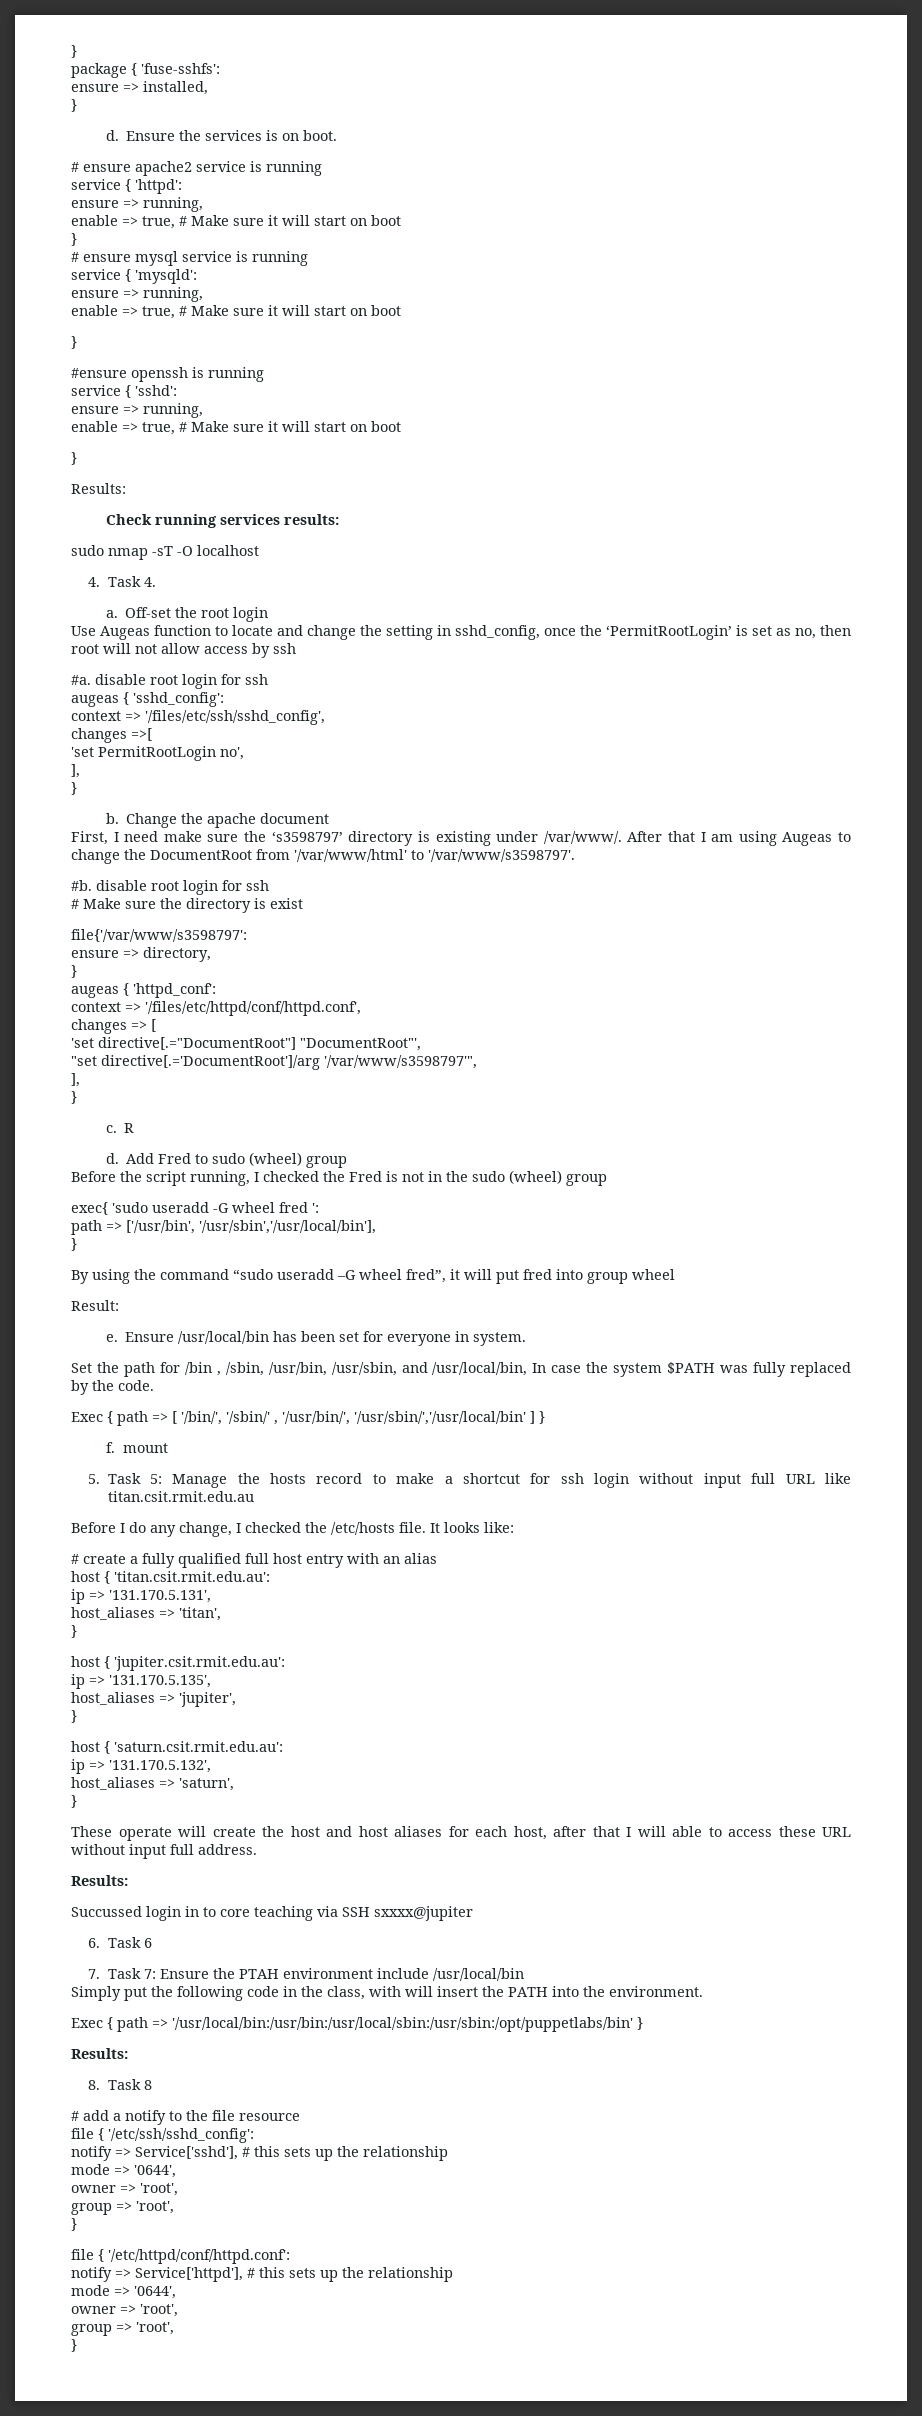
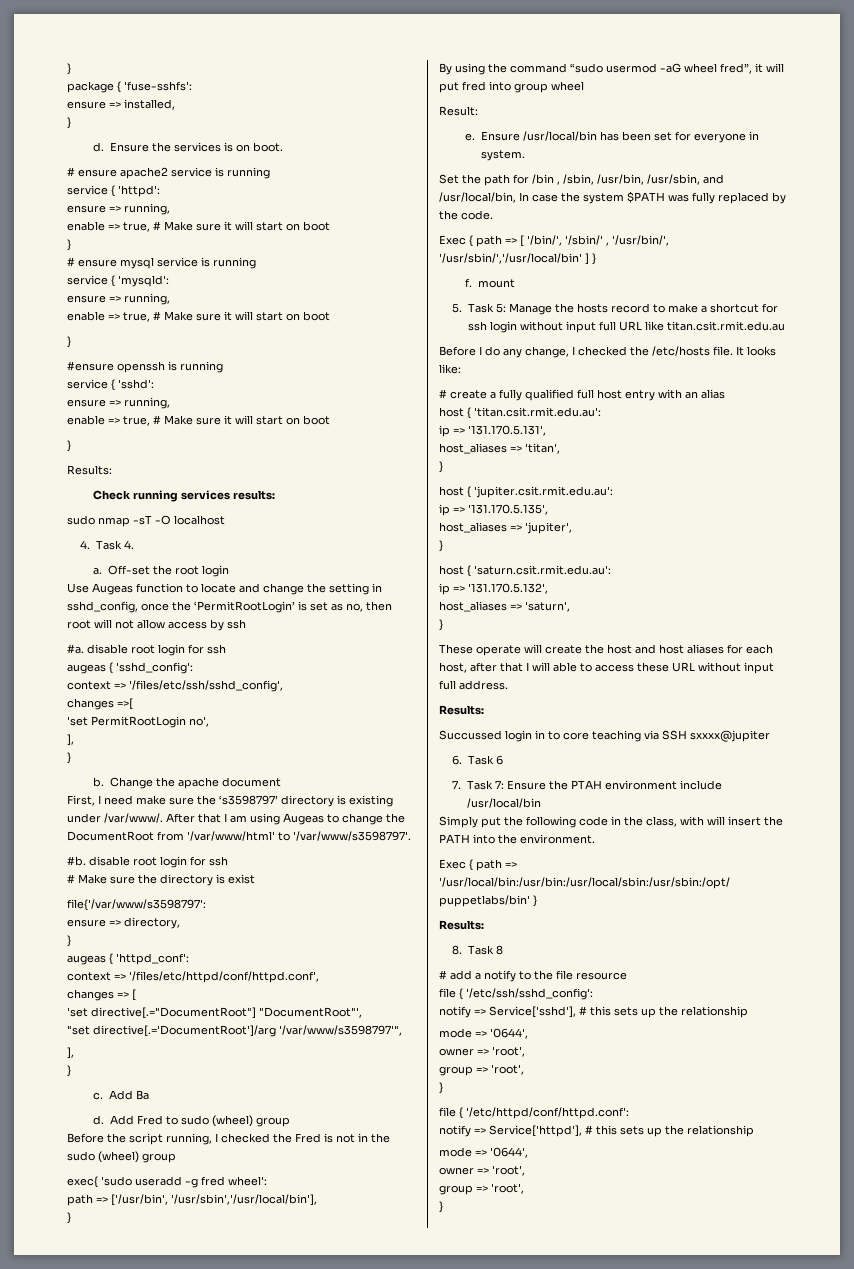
[123,1123,134,1133] R -> [108,1090,149,1100] Add Ba
[213,1202,319,1213] -G wheel fred ': -> [185,1176,267,1188] -g fred wheel':
[277,1269,356,1280] useradd –G -> [606,63,681,73] usermod -aG

